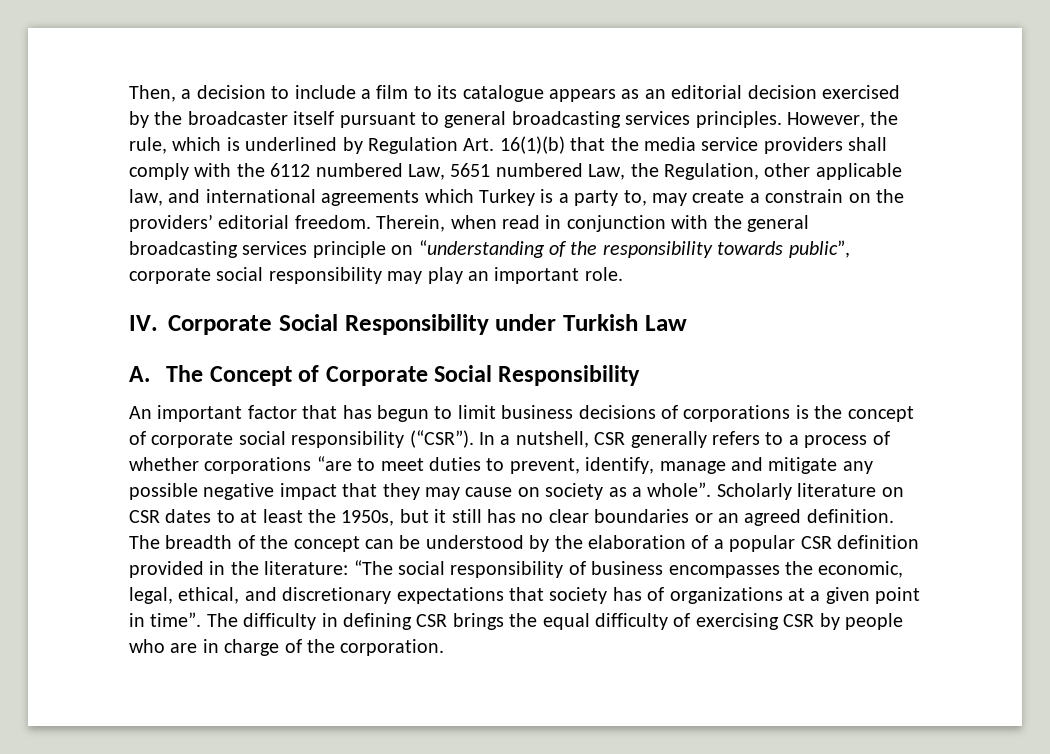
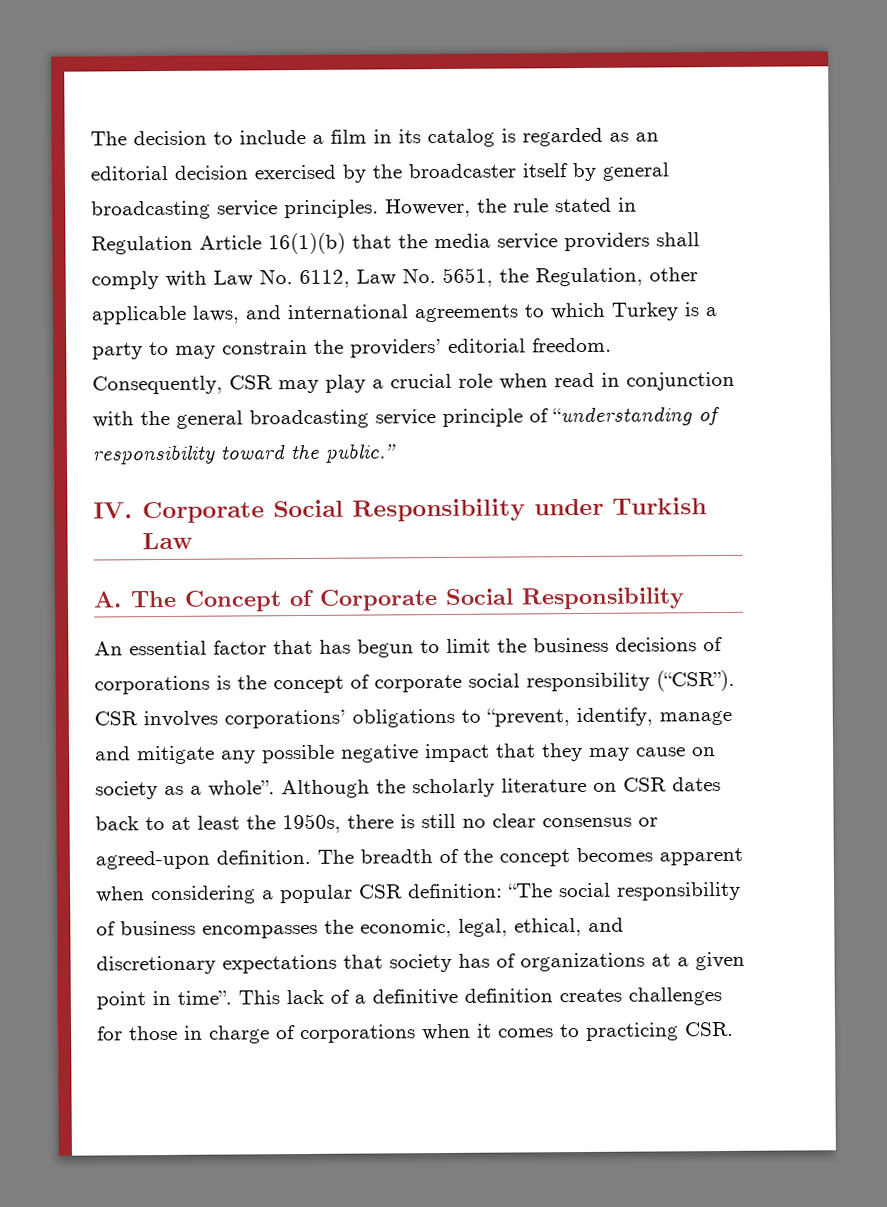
[129,85,192,102] Then, a -> [90,131,127,146] The
[413,85,616,102] to its catalogue appears -> [373,127,603,148] in its catalog is regarded
[339,111,691,128] pursuant to general broadcasting services -> [572,162,669,182] [91,200,278,220] by general broadcasting service
[129,137,495,154] rule, which is underlined by Regulation Art. -> [513,197,637,213] [91,235,262,255] rule stated in Regulation Article
[236,163,626,180] the 6112 numbered Law, 5651 numbered Law, -> [213,267,493,289] Law No. 6112, Law No. 5651,
[129,189,163,206] law, -> [192,305,239,324] laws,
(420, 198) none -> [524,304,544,318] to
[623,189,904,206] [129,214,446,232] to, may create a constrain on the providers’ editorial freedom. Therein, -> [149,337,612,359] [92,373,493,395] to may constrain the providers’ editorial freedom. Consequently, CSR may play a crucial role
[242,240,850,258] [129,267,623,284] services principle on “understanding of the responsibility towards public”, corporate social responsibility may play an important role. -> [375,406,720,428] [92,442,396,465] service principle of “understanding of responsibility toward the public.”
[157,405,243,422] important -> [129,640,207,656] essential
(496, 412) none -> [497,638,527,653] the
[479,431,890,448] [129,456,580,474] In a nutshell, CSR generally refers to a process of whether corporations “are to meet duties to prevent, -> [94,708,570,729] CSR involves corporations’ obligations to “prevent,
[716,483,792,500] Scholarly -> [281,778,495,799] Although the scholarly
(212, 516) none -> [95,816,139,831] back
[399,509,802,526] but it still has no clear boundaries or an agreed -> [347,813,658,829] [95,850,210,870] there is still no clear consensus or agreed-upon
[365,535,919,552] [129,561,349,578] can be understood by the elaboration of a popular CSR definition provided in the literature: -> [576,847,743,866] [96,883,503,905] becomes apparent when considering a popular CSR definition:
[206,613,903,630] [129,639,445,656] The difficulty in defining CSR brings the equal difficulty of exercising CSR by people who are in charge of the corporation. -> [238,987,722,1006] [97,1021,734,1044] This lack of a definitive definition creates challenges for those in charge of corporations when it comes to practicing CSR.

